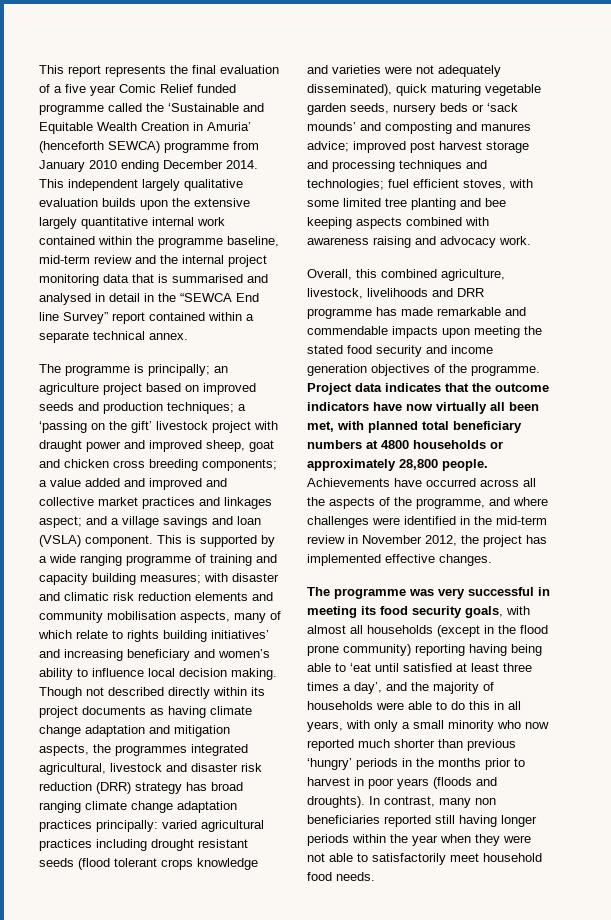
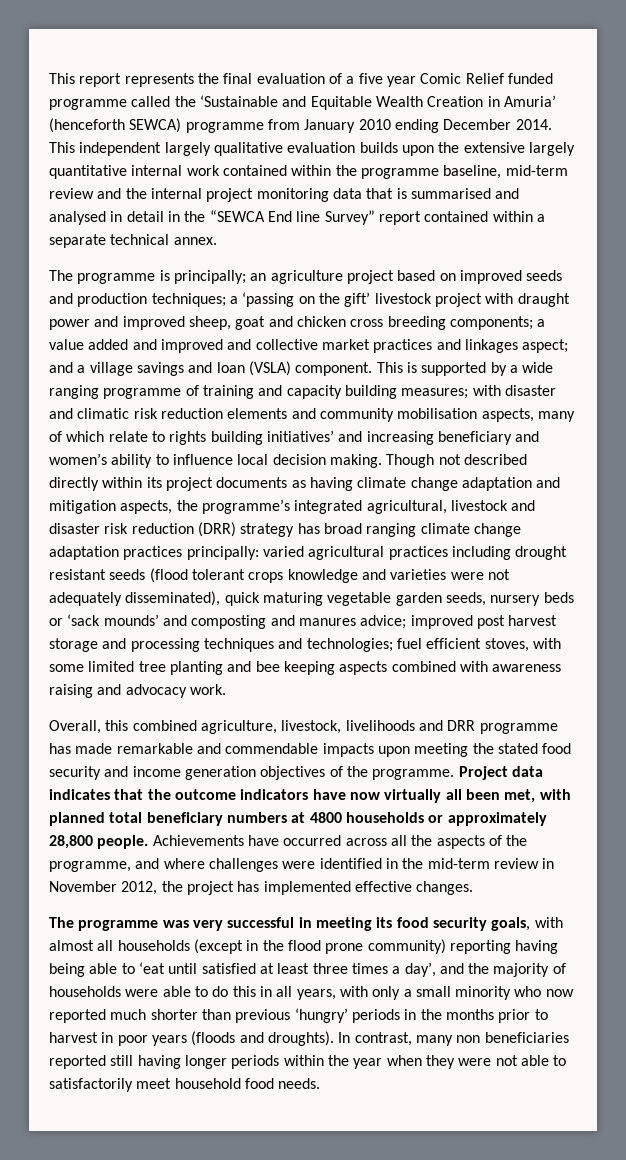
[115,745,187,756] programmes -> [201,499,290,514] programme’s

